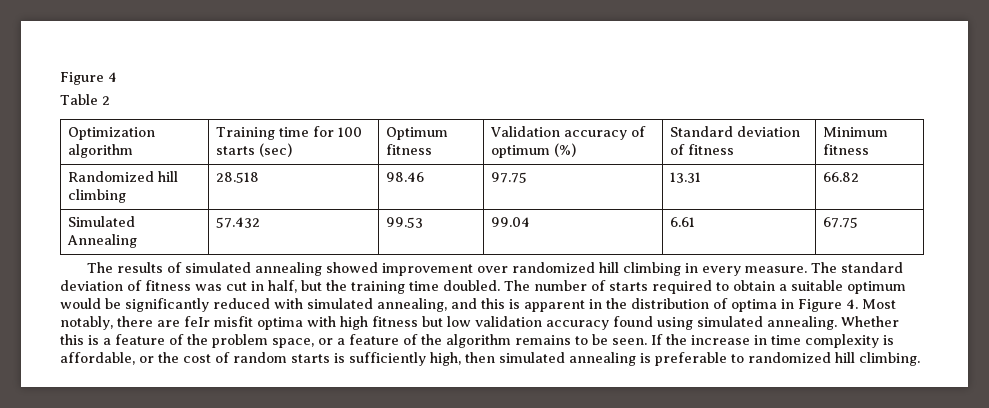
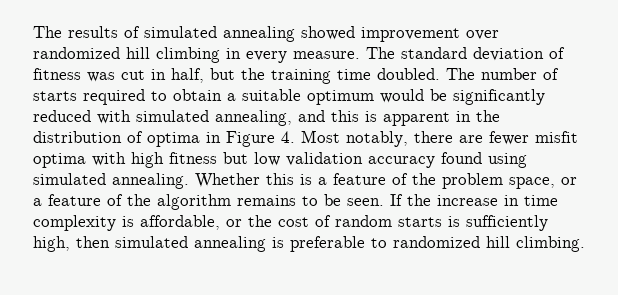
[60,72,117,85] [60,94,110,105] [67,127,155,140] [67,144,133,158] [215,126,362,140] [215,143,292,157] [385,127,448,140] [385,144,432,155] [489,126,646,140] [490,143,576,158] [669,126,800,137] [669,144,734,155] [822,127,888,137] [822,144,869,155] [67,171,178,182] [67,189,126,203] [215,172,259,183] [385,172,424,182] [490,172,527,183] [669,172,701,183] [822,172,859,182] [67,216,135,227] [66,234,137,248] [215,217,260,228] [385,217,423,228] [490,217,530,227] [669,217,695,227] [822,217,858,228] Figure 4 // Table 2 // Optimization algorithm | Training time for 100 starts (sec) | Optimum fitness | Validation accuracy of optimum (%) | Standard deviation of fitness | Minimum fitness // Randomized hill climbing | 28.518 | 98.46 | 97.75 | 13.31 | 66.82 // Simulated Annealing | 57.432 | 99.53 | 99.04 | 6.61 | 67.75 // -> (33, 32) none
[184,316,210,327] feIr -> [489,131,529,145] fewer

